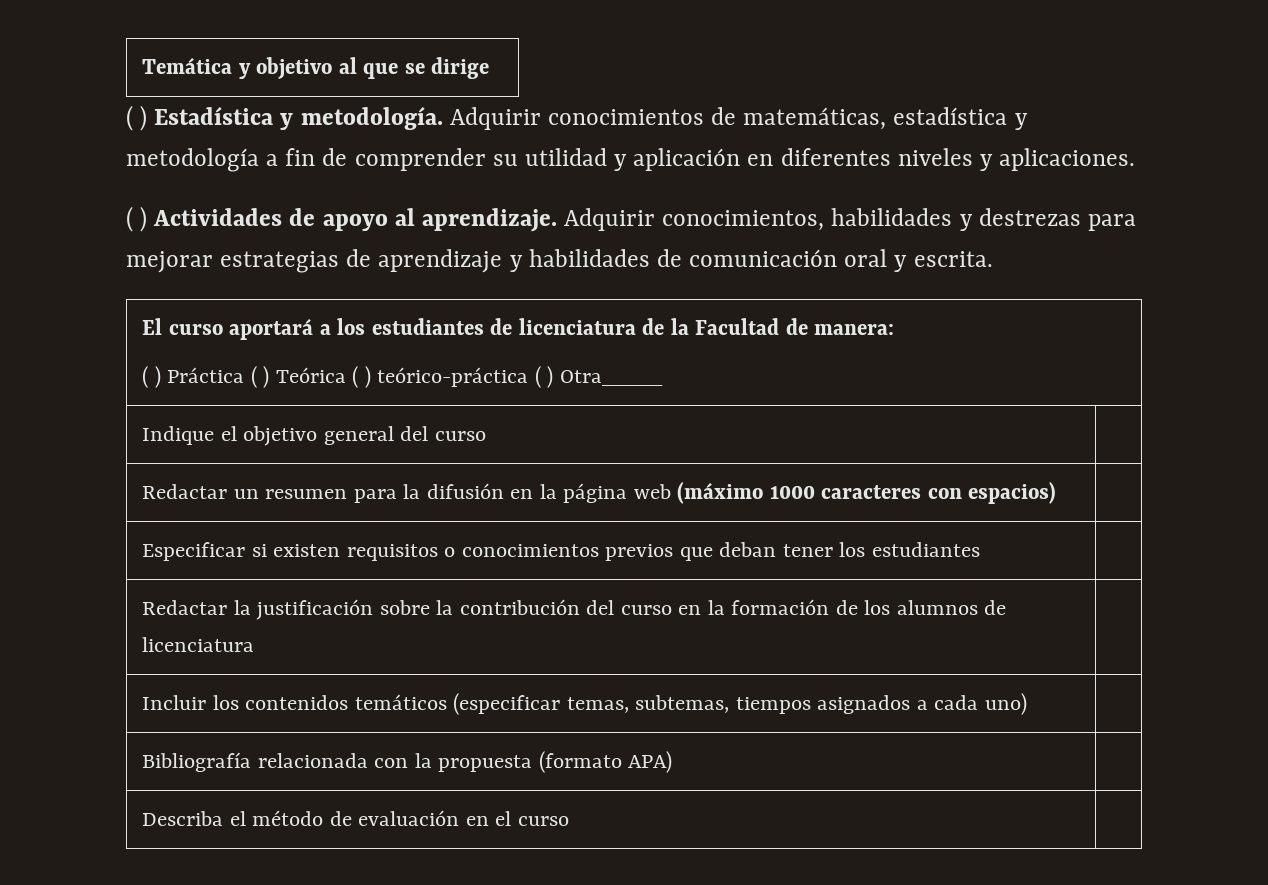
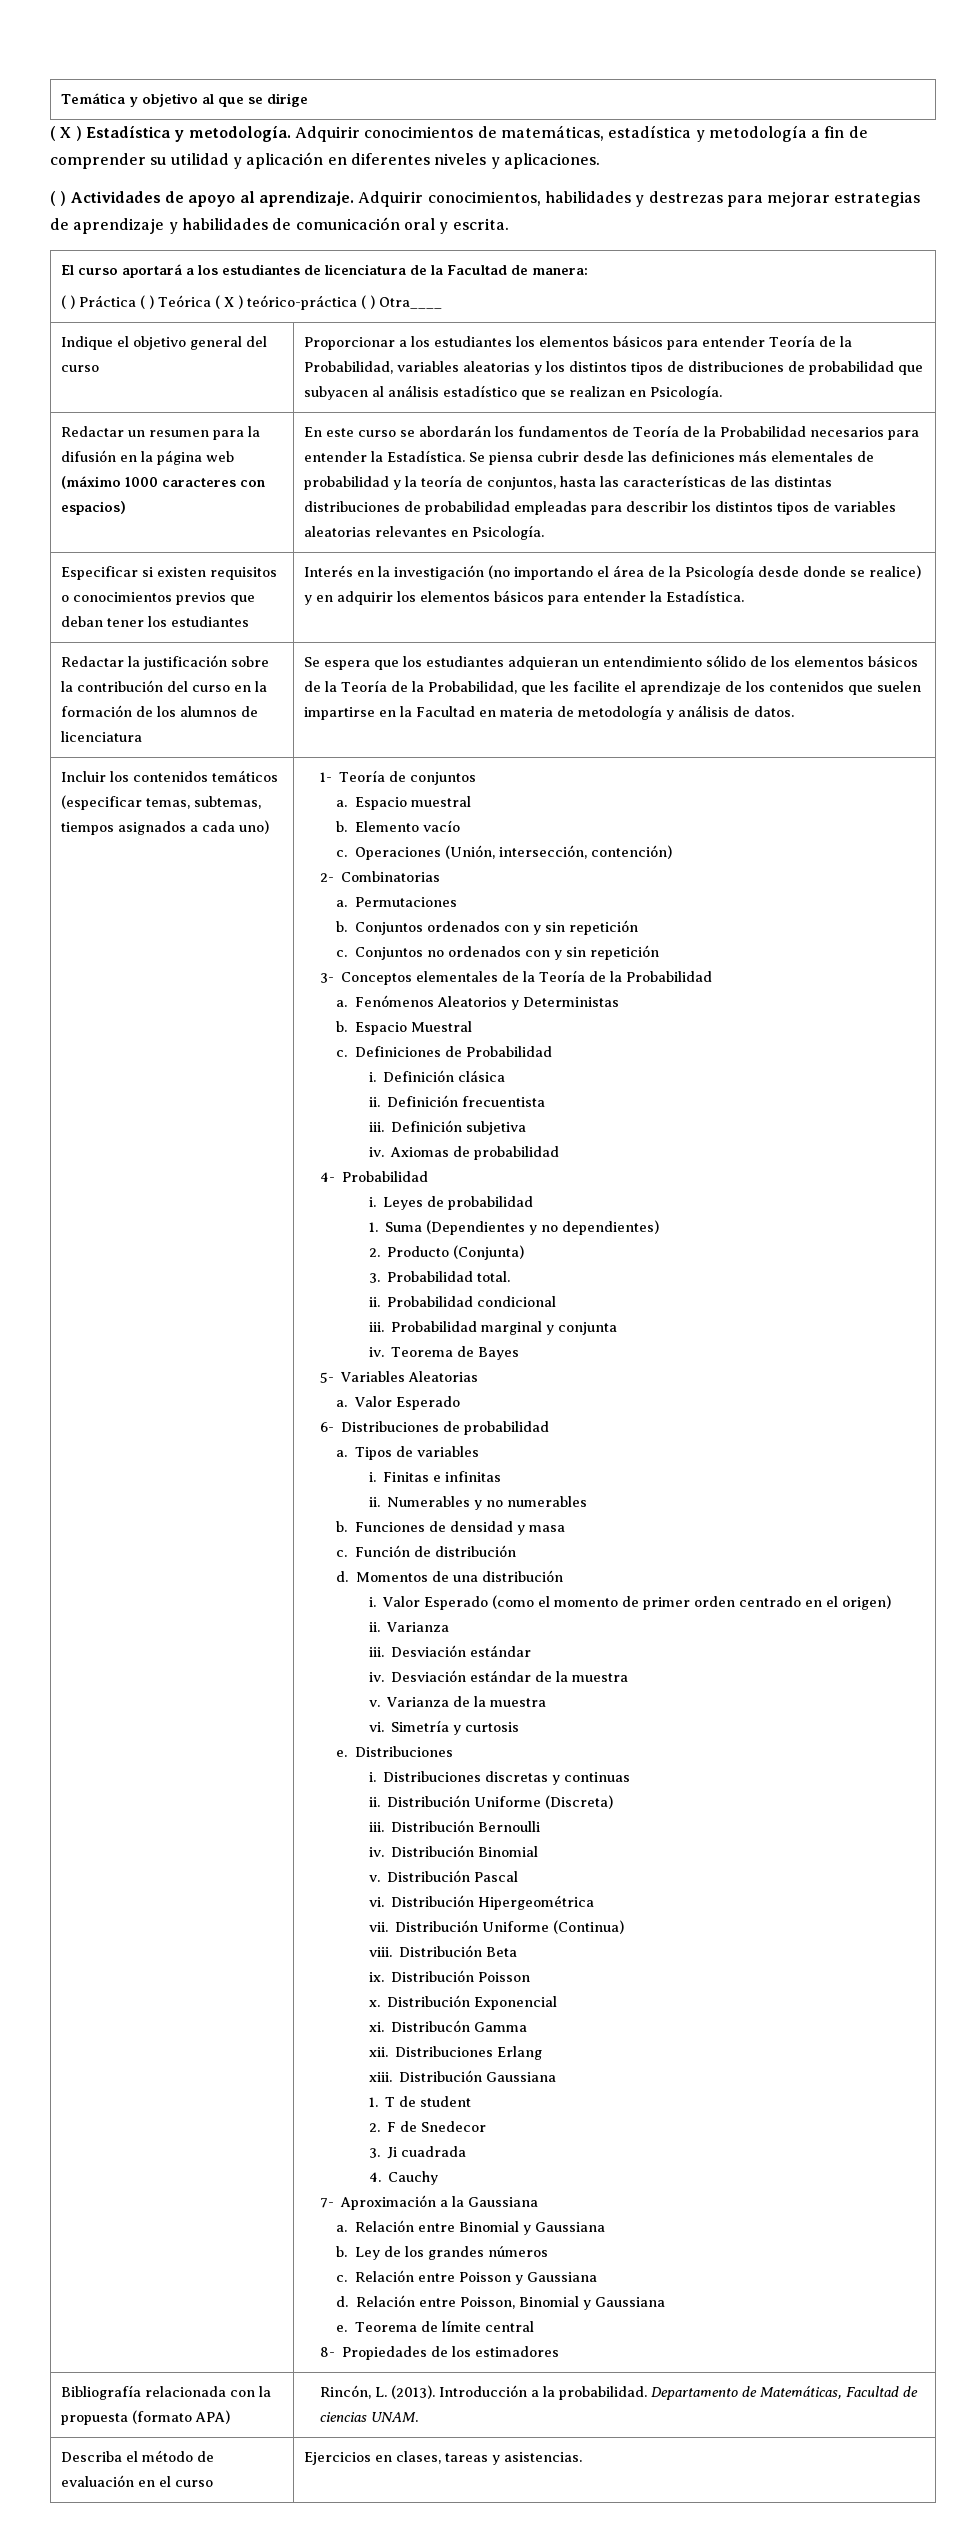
(133, 118) none -> [60,127,72,138] X
(359, 377) none -> [223,297,234,307] X
(486, 436) none -> [303,335,852,350] [303,361,923,375] [303,385,722,400] Proporcionar a los estudiantes los elementos básicos para entender Teoría de la Probabilidad, variables aleatorias y los distintos tipos de distribuciones de probabilidad que subyacen al análisis estadístico que se realizan en Psicología.
(1057, 493) none -> [303,425,919,440] [303,450,874,465] [303,475,832,490] [303,501,896,515] [303,525,544,540] En este curso se abordarán los fundamentos de Teoría de la Probabilidad necesarios para entender la Estadística. Se piensa cubrir desde las definiciones más elementales de probabilidad y la teoría de conjuntos, hasta las características de las distintas distribuciones de probabilidad empleadas para describir los distintos tipos de variables aleatorias relevantes en Psicología.
(980, 549) none -> [303,565,921,580] [303,590,744,605] Interés en la investigación (no importando el área de la Psicología desde donde se realice) y en adquirir los elementos básicos para entender la Estadística.
(255, 644) none -> [303,655,918,670] [303,680,921,695] [303,705,794,720] Se espera que los estudiantes adquieran un entendimiento sólido de los elementos básicos de la Teoría de la Probabilidad, que les facilite el aprendizaje de los contenidos que suelen impartirse en la Facultad en materia de metodología y análisis de datos.
(1027, 704) none -> [320,770,477,785] [336,796,471,810] [336,820,460,832] [336,845,672,860] [320,871,441,882] [336,897,457,907] [336,920,638,935] [336,945,659,960] [320,970,713,985] [336,995,619,1010] [336,1021,472,1035] [336,1046,552,1057] [368,1070,506,1082] [368,1095,546,1107] [368,1120,527,1135] [368,1146,560,1160] [320,1171,429,1182] [368,1196,534,1210] [368,1220,660,1235] [368,1245,525,1260] [368,1271,511,1283] [368,1296,557,1307] [368,1321,618,1335] [368,1346,520,1360] [320,1371,479,1383] [336,1396,460,1410] [320,1421,550,1435] [336,1446,479,1460] [368,1471,502,1482] [368,1496,588,1510] [336,1521,565,1535] [336,1545,516,1557] [336,1570,563,1582] [368,1595,892,1610] [368,1622,450,1632] [368,1645,532,1657] [368,1670,629,1682] [368,1696,547,1707] [368,1720,520,1735] [336,1746,453,1757] [368,1771,631,1785] [368,1795,614,1809] [368,1820,541,1832] [368,1845,539,1857] [368,1870,519,1882] [368,1895,595,1910] [368,1920,625,1934] [368,1945,518,1957] [368,1970,531,1982] [368,1995,558,2010] [368,2020,528,2032] [368,2046,543,2060] [368,2070,557,2082] [368,2096,472,2107] [368,2121,487,2132] [368,2146,467,2159] [368,2171,439,2185] [320,2195,539,2210] [336,2220,605,2235] [336,2246,548,2260] [336,2270,597,2285] [336,2295,665,2310] [336,2320,534,2332] [320,2346,560,2360] 1- Teoría de conjuntos // a. Espacio muestral // b. Elemento vacío // c. Operaciones (Unión, intersección, contención) // 2- Combinatorias // a. Permutaciones // b. Conjuntos ordenados con y sin repetición // c. Conjuntos no ordenados con y sin repetición // 3- Conceptos elementales de la Teoría de la Probabilidad // a. Fenómenos Aleatorios y Deterministas // b. Espacio Muestral // c. Definiciones de Probabilidad // i. Definición clásica // ii. Definición frecuentista // iii. Definición subjetiva // iv. Axiomas de probabilidad // 4- Probabilidad // i. Leyes de probabilidad // 1. Suma (Dependientes y no dependientes) // 2. Producto (Conjunta) // 3. Probabilidad total. // ii. Probabilidad condicional // iii. Probabilidad marginal y conjunta // iv. Teorema de Bayes // 5- Variables Aleatorias // a. Valor Esperado // 6- Distribuciones de probabilidad // a. Tipos de variables // i. Finitas e infinitas // ii. Numerables y no numerables // b. Funciones de densidad y masa // c. Función de distribución // d. Momentos de una distribución // i. Valor Esperado (como el momento de primer orden centrado en el origen) // ii. Varianza // iii. Desviación estándar // iv. Desviación estándar de la muestra // v. Varianza de la muestra // vi. Simetría y curtosis // e. Distribuciones // i. Distribuciones discretas y continuas // ii. Distribución Uniforme (Discreta) // iii. Distribución Bernoulli // iv. Distribución Binomial // v. Distribución Pascal // vi. Distribución Hipergeométrica // vii. Distribución Uniforme (Continua) // viii. Distribución Beta // ix. Distribución Poisson // x. Distribución Exponencial // xi. Distribucón Gamma // xii. Distribuciones Erlang // xiii. Distribución Gaussiana // 1. T de student // 2. F de Snedecor // 3. Ji cuadrada // 4. Cauchy // 7- Aproximación a la Gaussiana // a. Relación entre Binomial y Gaussiana // b. Ley de los grandes números // c. Relación entre Poisson y Gaussiana // d. Relación entre Poisson, Binomial y Gaussiana // e. Teorema de límite central // 8- Propiedades de los estimadores
(673, 762) none -> [320,2385,919,2400] [320,2412,419,2422] Rincón, L. (2013). Introducción a la probabilidad. Departamento de Matemáticas, Facultad de ciencias UNAM.
(569, 821) none -> [303,2451,582,2465] Ejercicios en clases, tareas y asistencias.

